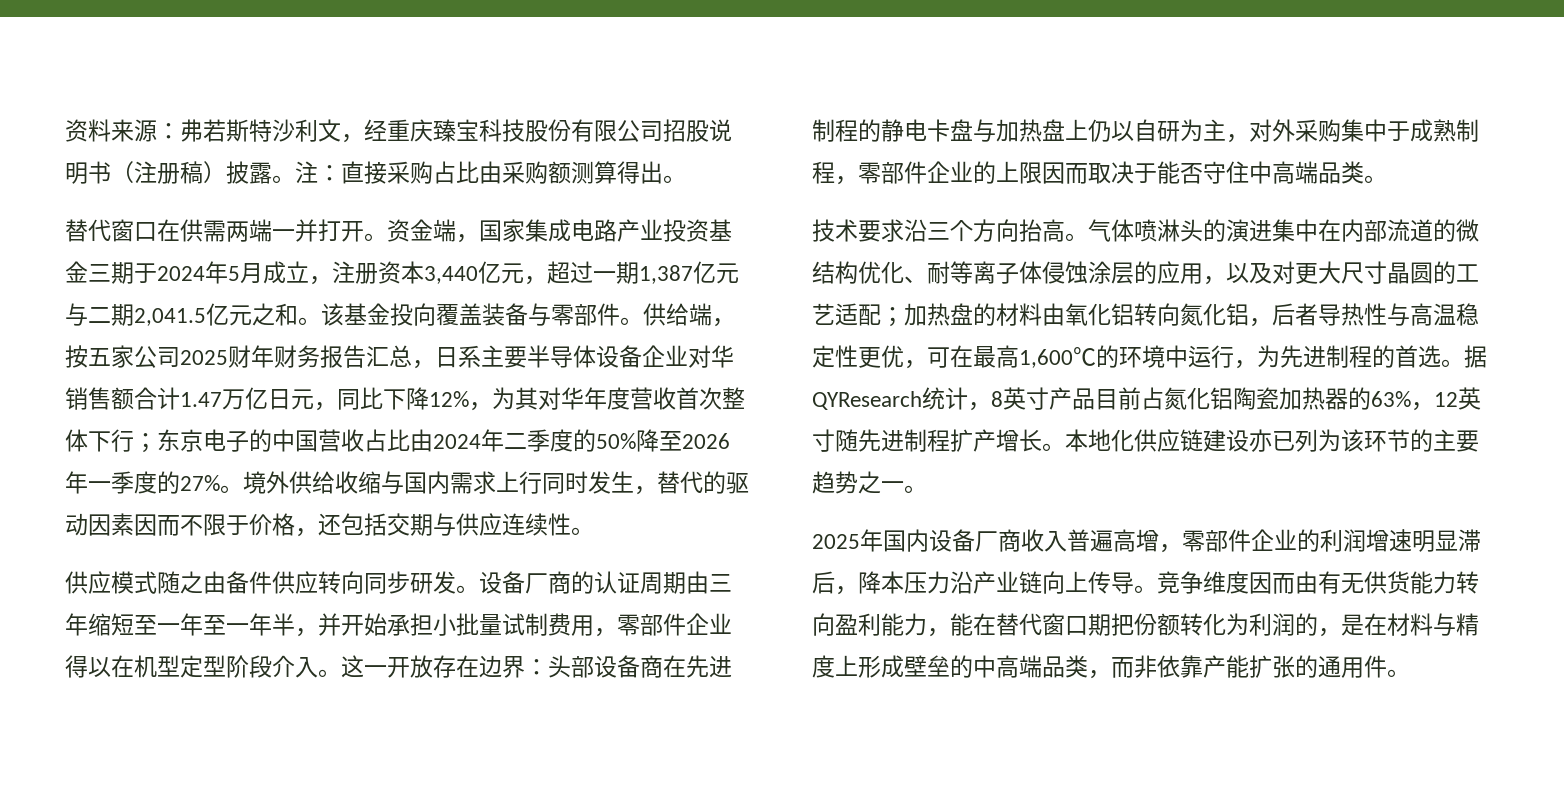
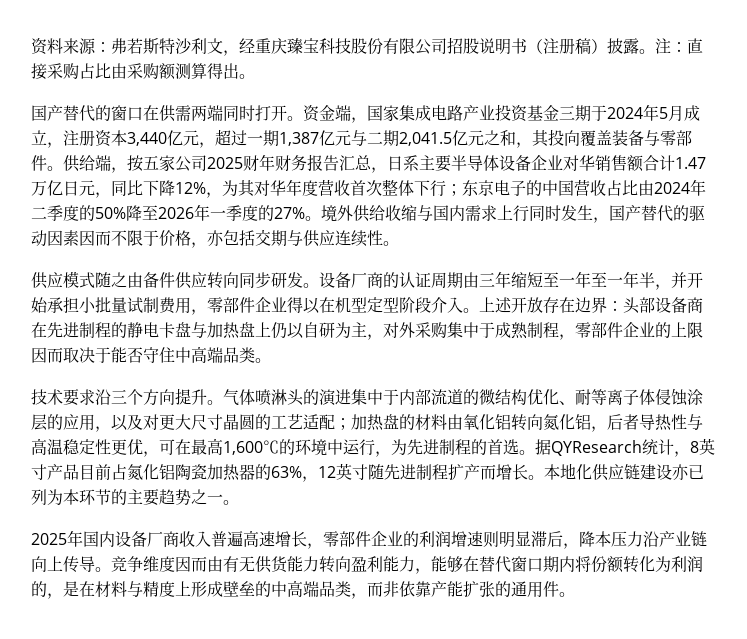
[65,219,111,242] 替代 -> [31,105,111,122] 国产替代的
[272,219,318,242] 一并 -> [223,105,255,121] 同时
[298,303,390,326] 。该基金 -> [516,130,549,148] ，其
(657, 490) none -> [609,205,641,221] 国产
[318,513,341,536] 还 -> [207,230,224,247] 亦
[341,655,387,678] 这一 -> [479,297,512,313] 上述
[1019,219,1065,242] 抬高 -> [175,388,207,405] 提升
[1318,219,1341,242] 在 -> [383,389,399,405] 于
(996, 440) none -> [480,464,496,480] 而
[1341,429,1364,452] 该 -> [63,489,79,505] 本
[1136,529,1159,552] 增 -> [259,531,307,547] 速增长
(1412, 540) none -> [483,531,499,548] 则
(973, 624) none -> [447,556,463,573] 够
[1111,613,1134,636] 把 -> [559,556,591,572] 内将

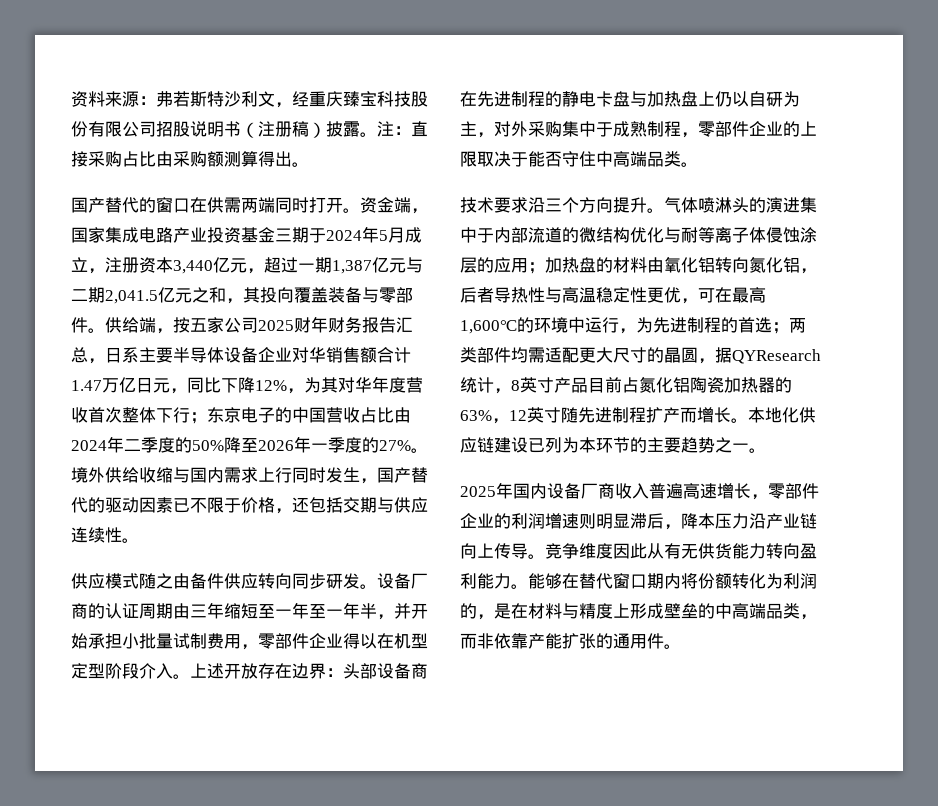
[79,230,111,246] 因而 -> [173,498,190,513] 已
[207,230,224,247] 亦 -> [292,497,309,513] 还
[31,347,63,363] 因而 -> (477, 159) none
[559,401,575,405] 、 -> [664,227,681,243] 与
[95,414,335,432] ，以及对更大尺寸晶圆的工艺适配 -> (528, 265) none
[519,450,535,455] 。 -> [772,318,806,334] [460,347,715,364] ；两类部件均需适配更大尺寸的晶圆，
[672,464,689,481] 亦 -> (528, 445) none
[191,556,223,572] 而由 -> [630,543,664,559] 此从
[415,568,431,574] ， -> [511,584,528,589] 。

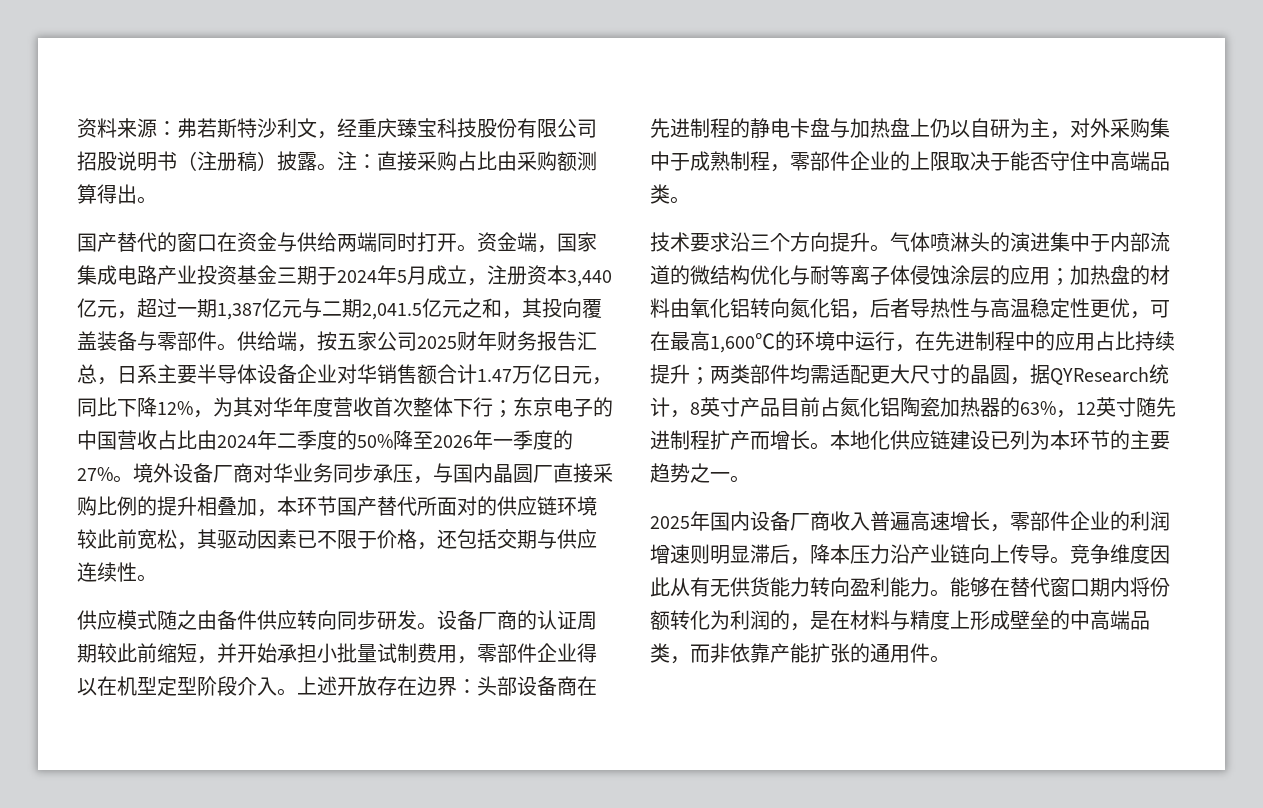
[207,197,241,213] 供需 -> [237,232,337,252] 资金与供给
[105,467,428,484] [71,497,105,513] 供给收缩与国内需求上行同时发生，国产替代的 -> [173,463,613,484] [77,496,597,517] [77,529,217,550] 设备厂商对华业务同步承压，与国内晶圆厂直接采购比例的提升相叠加，本环节国产替代所面对的供应链环境较此前宽松，其
[173,602,377,619] 由三年缩短至一年至一年半 -> [97,643,197,663] 较此前缩短
[636,317,772,333] 为先进制程的首选 -> [915,331,1175,351] [650,364,690,384] 在先进制程中的应用占比持续提升

